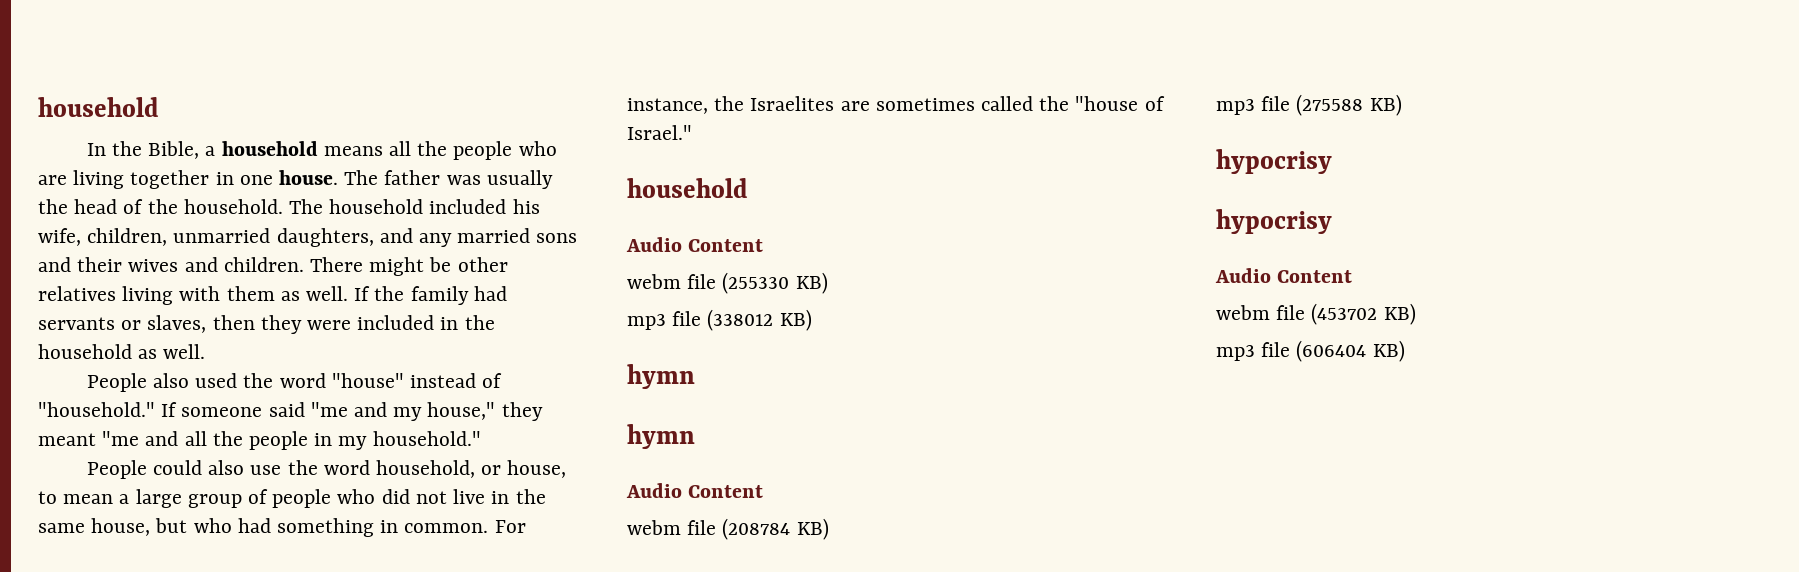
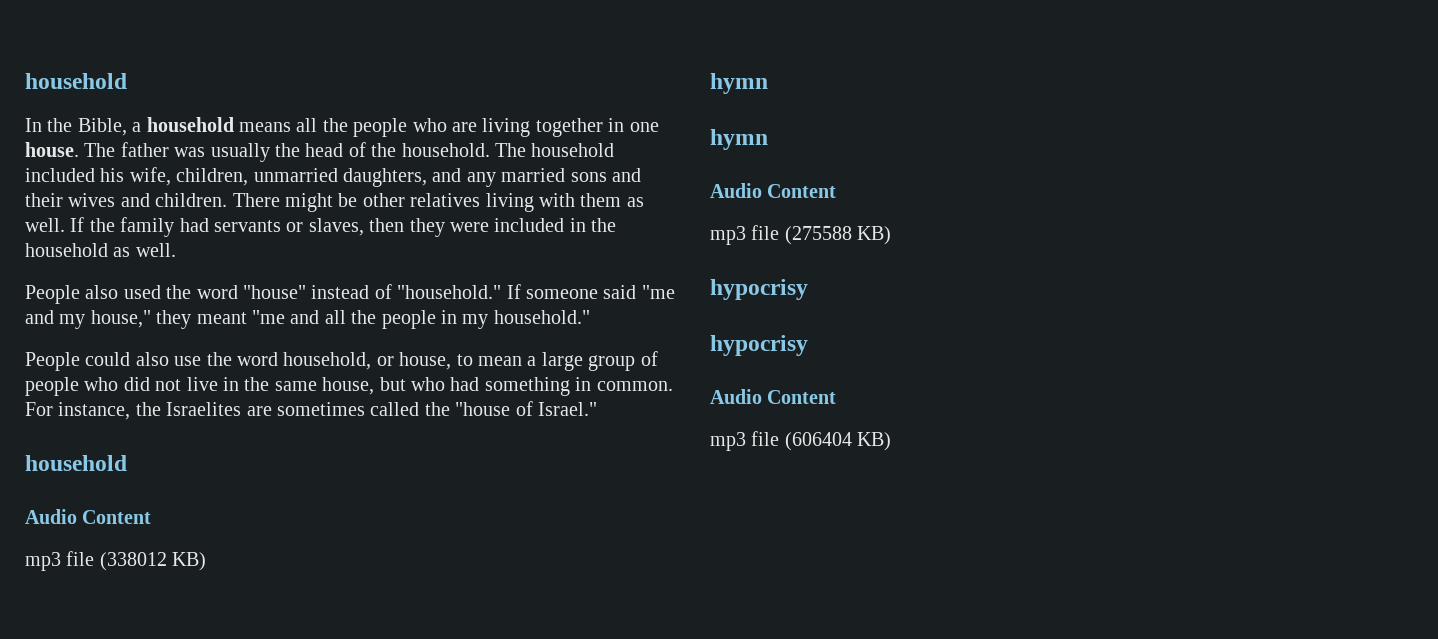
[627,272,828,294] // webm file (255330 KB) -> (152, 517) none
[627,518,829,540] // webm file (208784 KB) -> (837, 191) none
[1216,303,1416,325] // webm file (453702 KB) -> (837, 397) none

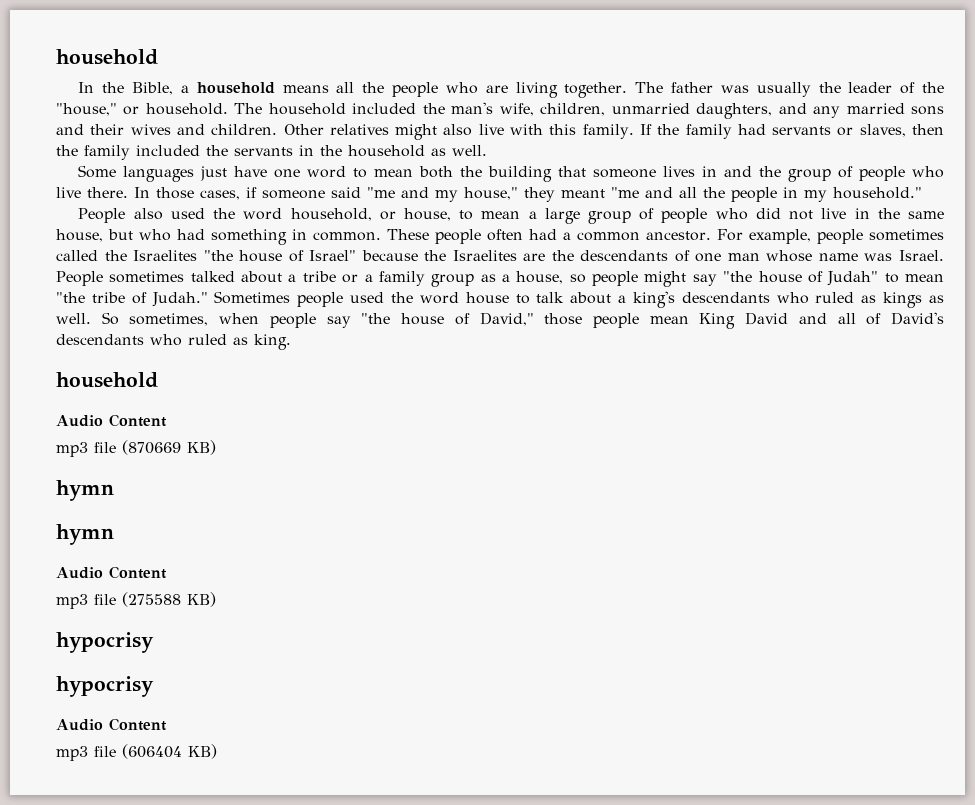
[535,118,659,137] [25,142,79,157] together in one house. -> [564,82,628,98] together.
[305,143,344,157] head -> [848,82,893,93] leader
(397, 150) none -> [56,103,140,116] "house," or
[100,168,125,182] his -> [422,102,494,114] the man's
[232,193,644,212] [25,218,65,232] There might be other relatives living with them as well. -> [283,124,634,140] Other relatives might also live with this family.
[409,218,565,237] they were included -> [56,145,293,160] the family included the servants
[25,284,521,304] People also used the word "house" instead of "household." If -> [78,165,945,182] [56,187,257,200] Some languages just have one word to mean both the building that someone lives in and the group of people who live there. In those cases, if
[85,352,202,366] could also use -> [133,208,205,220] also used
[25,401,597,420] For instance, the Israelites are sometimes called the "house of Israel." -> [387,229,945,244] [56,250,944,262] [56,271,945,287] [56,291,945,308] [56,312,944,329] [56,334,291,350] These people often had a common ancestor. For example, people sometimes called the Israelites "the house of Israel" because the Israelites are the descendants of one man whose name was Israel. People sometimes talked about a tribe or a family group as a house, so people might say "the house of Judah" to mean "the tribe of Judah." Sometimes people used the word house to talk about a king's descendants who ruled as kings as well. So sometimes, when people say "the house of David," those people mean King David and all of David's descendants who ruled as king.
[99,552,167,571] (338012 -> [122,440,181,455] (870669

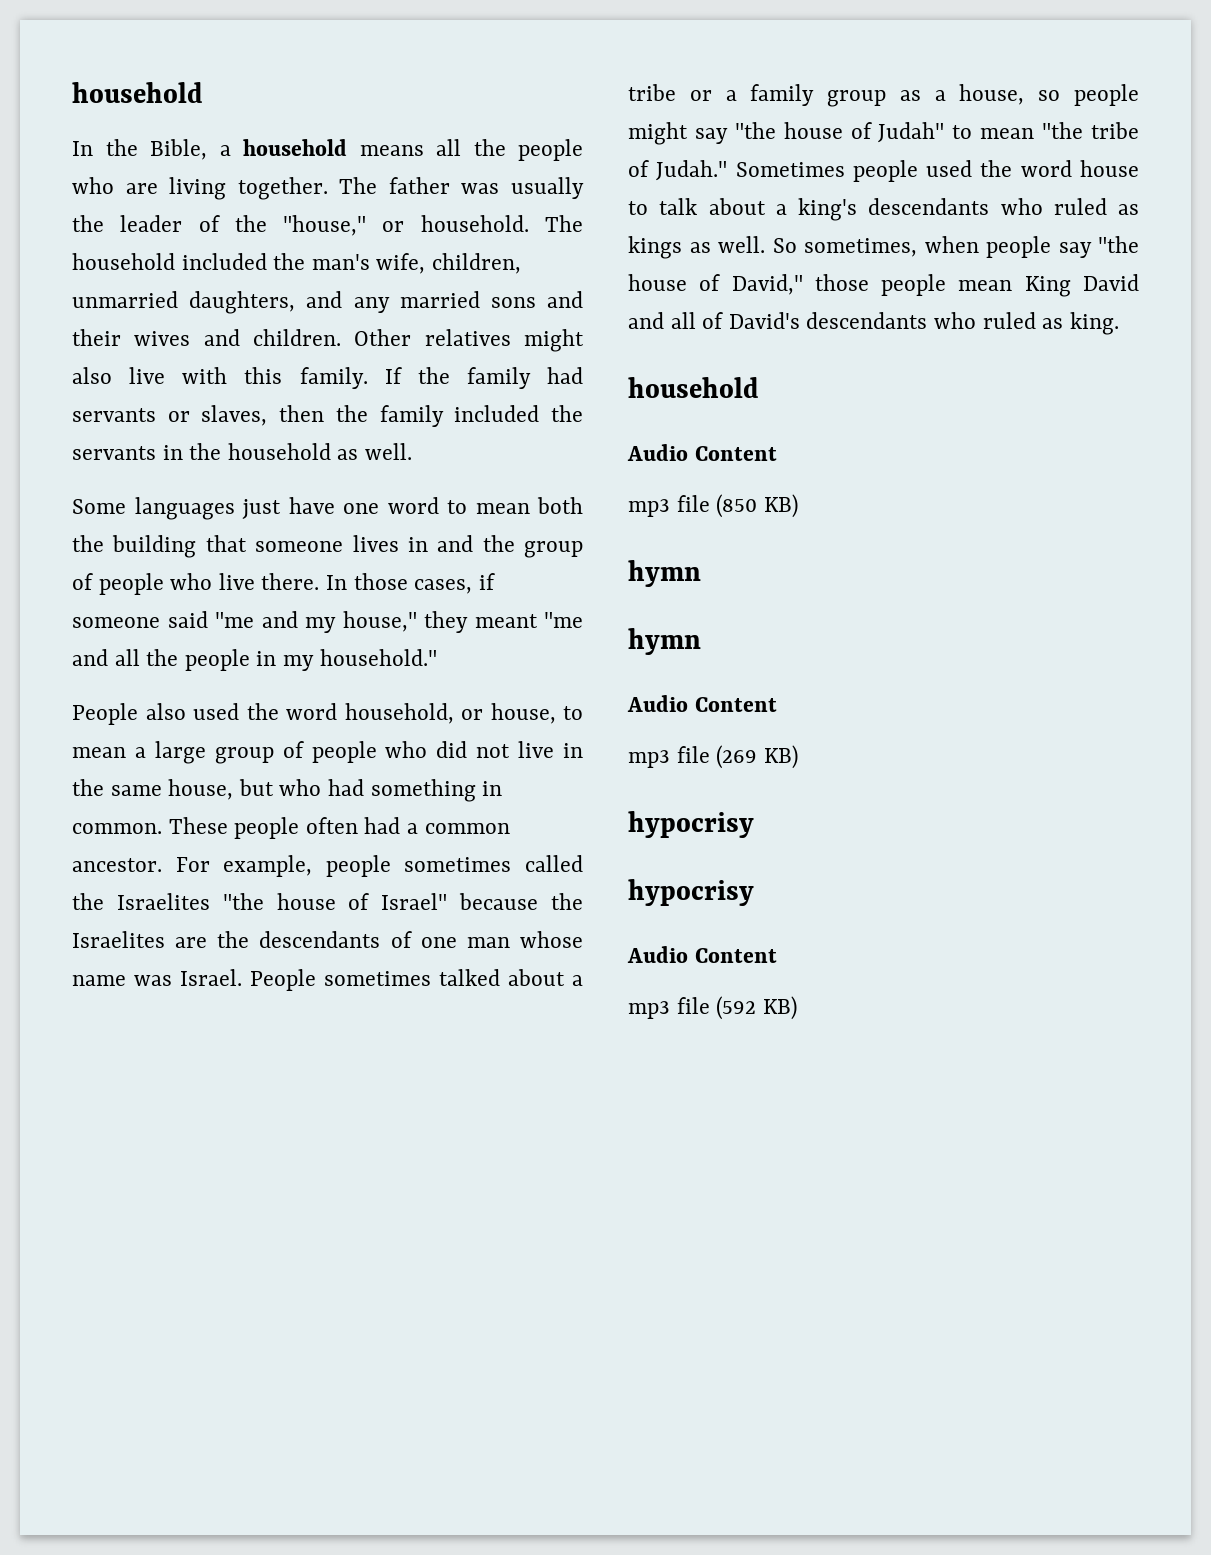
[122,440,181,455] (870669 -> [716,494,758,518] (850
[122,592,181,607] (275588 -> [716,745,758,769] (269
[122,744,182,759] (606404 -> [716,996,757,1020] (592

